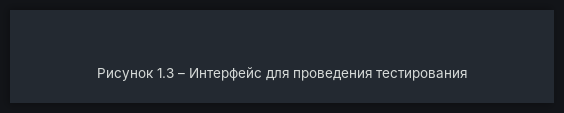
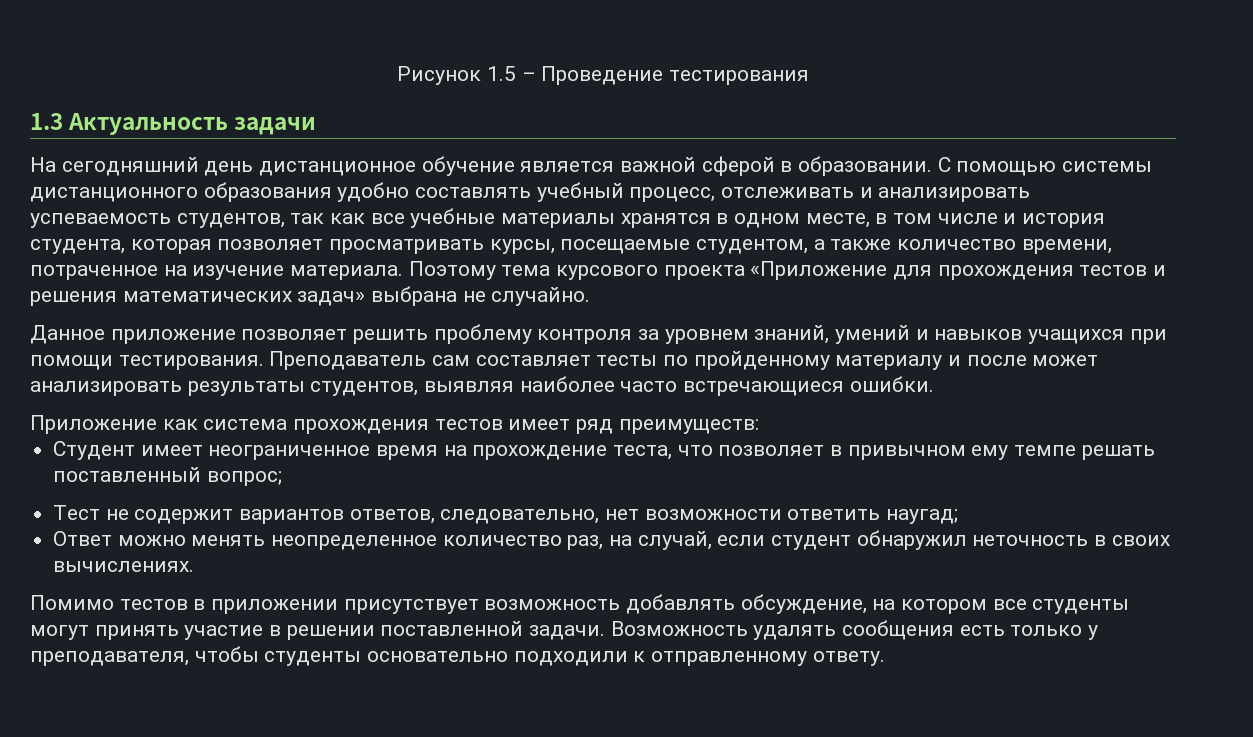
[157,67,467,81] 1.3 – Интерфейс для проведения тестирования -> [486,66,809,85] [30,113,317,135] [30,156,1153,176] [30,182,1031,202] [30,208,1106,228] [30,239,1112,254] [30,261,1167,280] [30,286,591,306] [30,324,1167,344] [30,351,1099,370] [30,376,934,396] [30,415,759,434] [53,441,1155,460] [53,467,282,486] [53,505,959,524] [53,530,1170,550] [53,561,195,572] [30,594,1130,614] [30,620,1099,640] [30,646,885,666] 1.5 – Проведение тестирования // 1.3 Актуальность задачи // На сегодняшний день дистанционное обучение является важной сферой в образовании. С помощью системы дистанционного образования удобно составлять учебный процесс, отслеживать и анализировать успеваемость студентов, так как все учебные материалы хранятся в одном месте, в том числе и история студента, которая позволяет просматривать курсы, посещаемые студентом, а также количество времени, потраченное на изучение материала. Поэтому тема курсового проекта «Приложение для прохождения тестов и решения математических задач» выбрана не случайно. // Данное приложение позволяет решить проблему контроля за уровнем знаний, умений и навыков учащихся при помощи тестирования. Преподаватель сам составляет тесты по пройденному материалу и после может анализировать результаты студентов, выявляя наиболее часто встречающиеся ошибки. // Приложение как система прохождения тестов имеет ряд преимуществ: // Студент имеет неограниченное время на прохождение теста, что позволяет в привычном ему темпе решать поставленный вопрос; // Тест не содержит вариантов ответов, следовательно, нет возможности ответить наугад; // Ответ можно менять неопределенное количество раз, на случай, если студент обнаружил неточность в своих вычислениях. // Помимо тестов в приложении присутствует возможность добавлять обсуждение, на котором все студенты могут принять участие в решении поставленной задачи. Возможность удалять сообщения есть только у преподавателя, чтобы студенты основательно подходили к отправленному ответу.

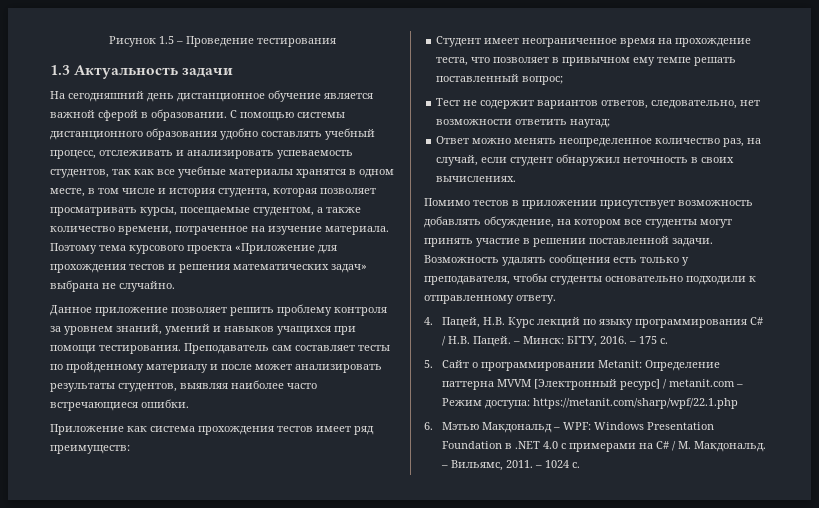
(885, 658) none -> [424,317,764,328] [442,336,669,347] [424,360,721,371] [442,379,744,390] [442,398,739,409] [424,422,715,433] [442,441,767,452] [441,460,581,471] // 4. Пацей, Н.В. Курс лекций по языку программирования C# / Н.В. Пацей. – Минск: БГТУ, 2016. – 175 с. // 5. Сайт о программировании Metanit: Определение паттерна MVVM [Электронный ресурс] / metanit.com – Режим доступа: https://metanit.com/sharp/wpf/22.1.php // 6. Мэтью Макдональд – WPF: Windows Presentation Foundation в .NET 4.0 с примерами на C# / М. Макдональд. – Вильямс, 2011. – 1024 с.

